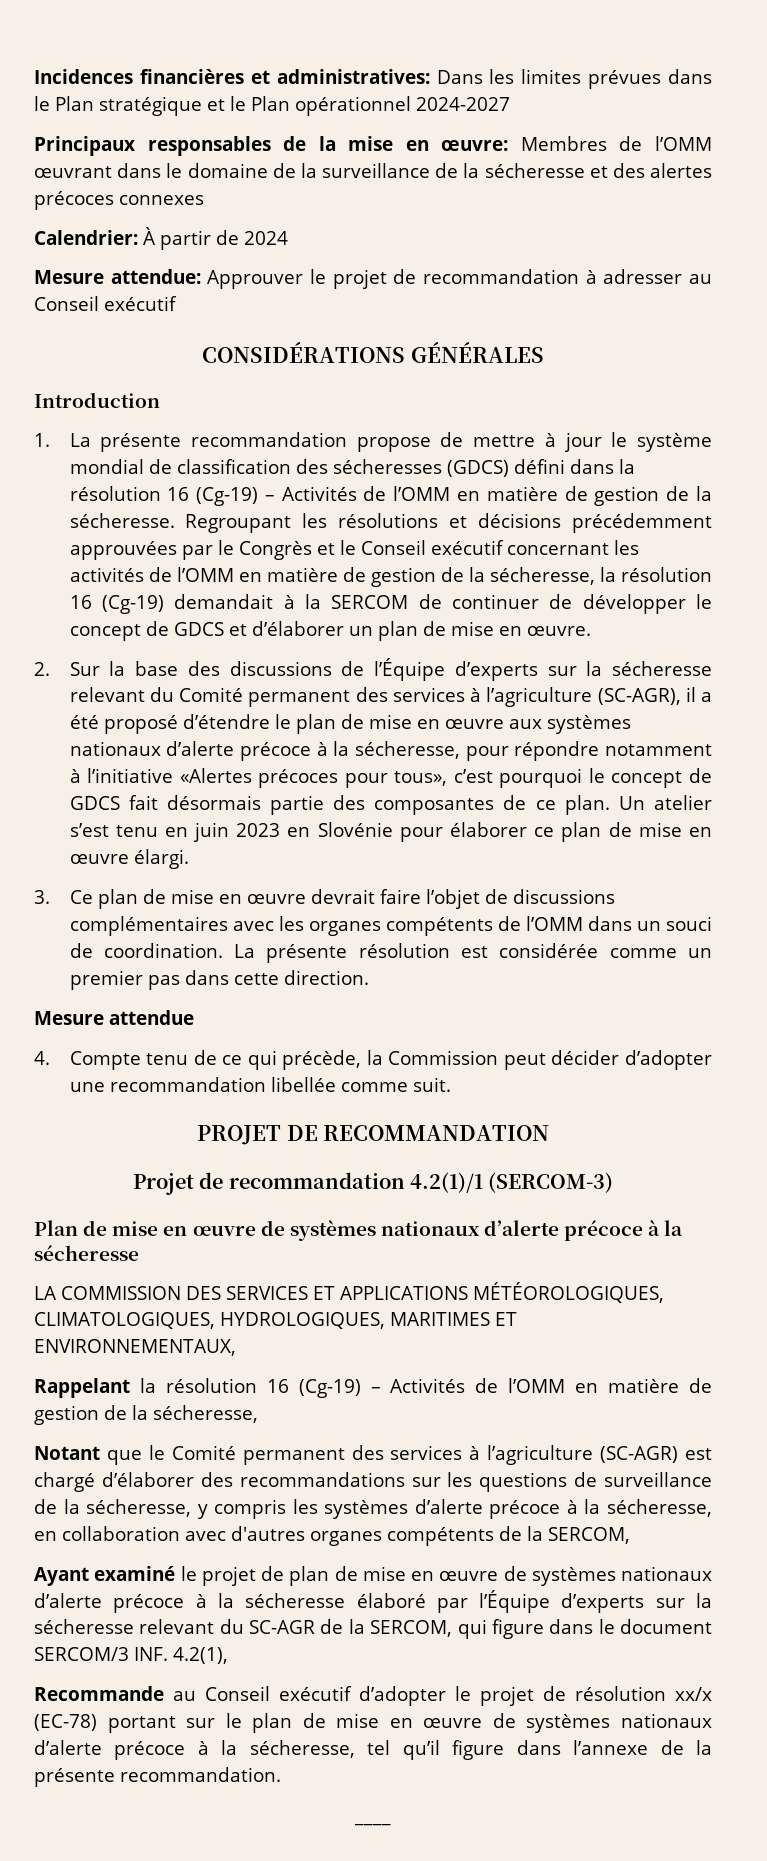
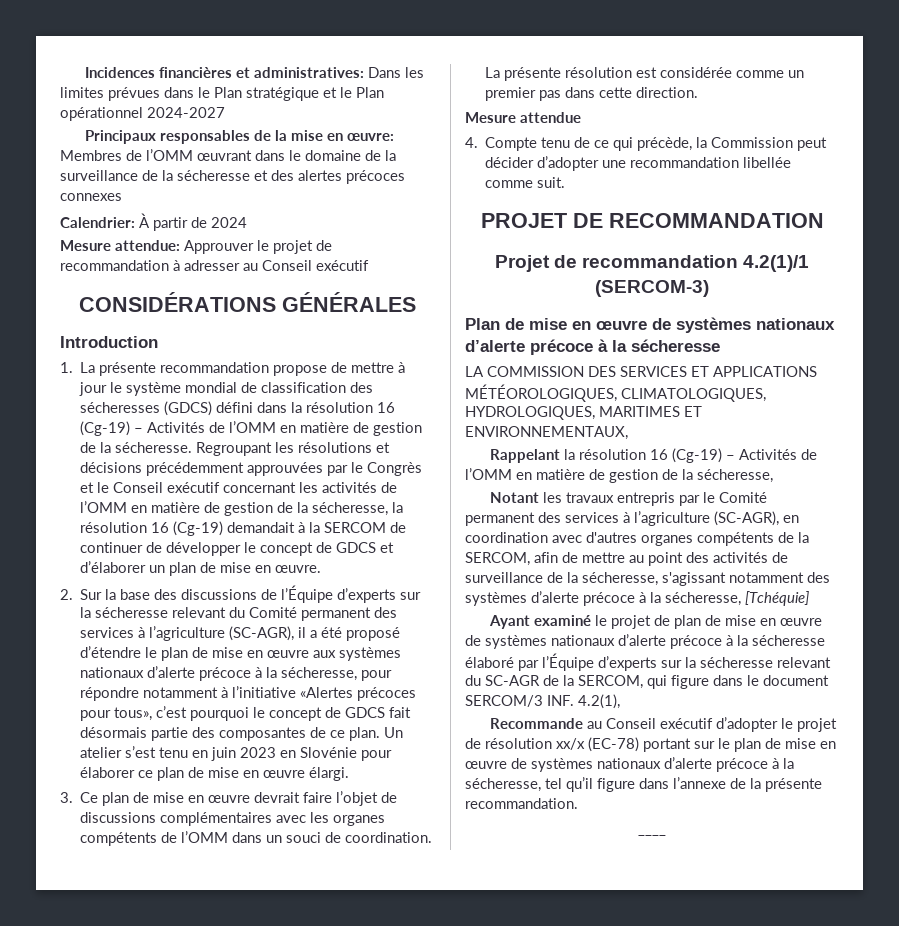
[106,1450,142,1465] que -> [542,492,700,506] les travaux entrepris par
[600,1446,712,1463] [34,1472,712,1492] [34,1499,712,1519] [34,1526,180,1541] (SC-AGR) est chargé d’élaborer des recommandations sur les questions de surveillance de la sécheresse, y compris les systèmes d’alerte précoce à la sécheresse, en collaboration -> [714,511,799,526] [465,532,548,543] (SC-AGR), en coordination
(630, 1535) none -> [534,552,788,566] [465,572,830,586] [465,591,809,606] afin de mettre au point des activités de surveillance de la sécheresse, s'agissant notamment des systèmes d’alerte précoce à la sécheresse, [Tchéquie]

